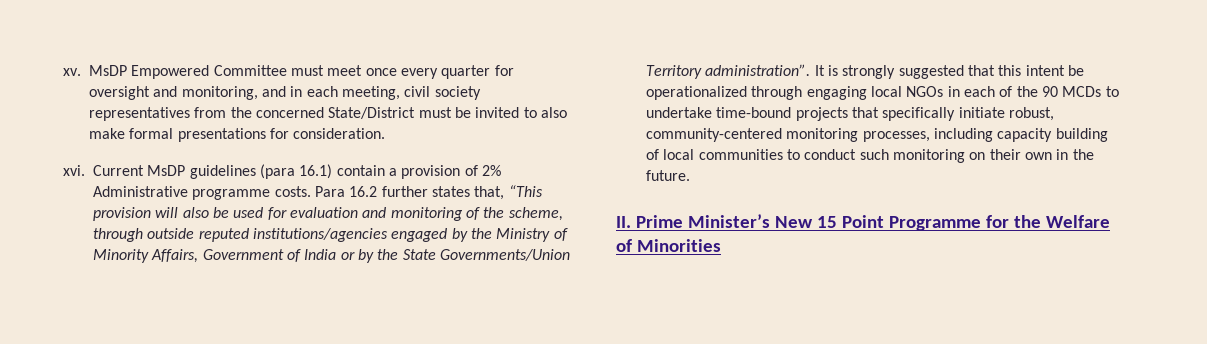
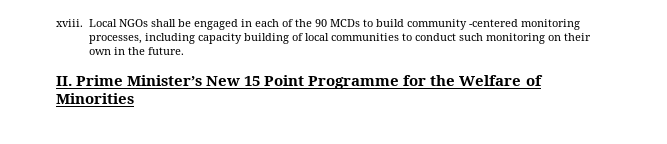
[63,65,514,79] [89,86,481,100] [89,107,567,121] [89,128,386,142] [63,164,501,179] [93,185,543,200] [93,207,563,221] [93,228,568,242] [93,249,570,263] [646,64,1084,79] [646,86,944,100] xv. MsDP Empowered Committee must meet once every quarter for oversight and monitoring, and in each meeting, civil society representatives from the concerned State/District must be invited to also make formal presentations for consideration. // xvi. Current MsDP guidelines (para 16.1) contain a provision of 2% Administrative programme costs. Para 16.2 further states that, “This provision will also be used for evaluation and monitoring of the scheme, through outside reputed institutions/agencies engaged by the Ministry of Minority Affairs, Government of India or by the State Governments/Union Territory administration”. It is strongly suggested that this intent be operationalized through engaging local NGOs -> [56,19,238,30] xviii. Local NGOs shall be engaged
[646,107,1054,121] [646,128,782,142] undertake time-bound projects that specifically initiate robust, community-centered -> [375,19,518,30] build community -centered

